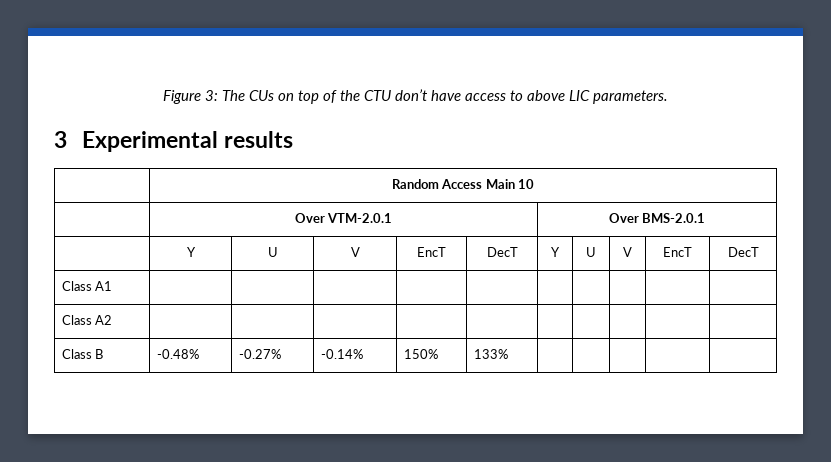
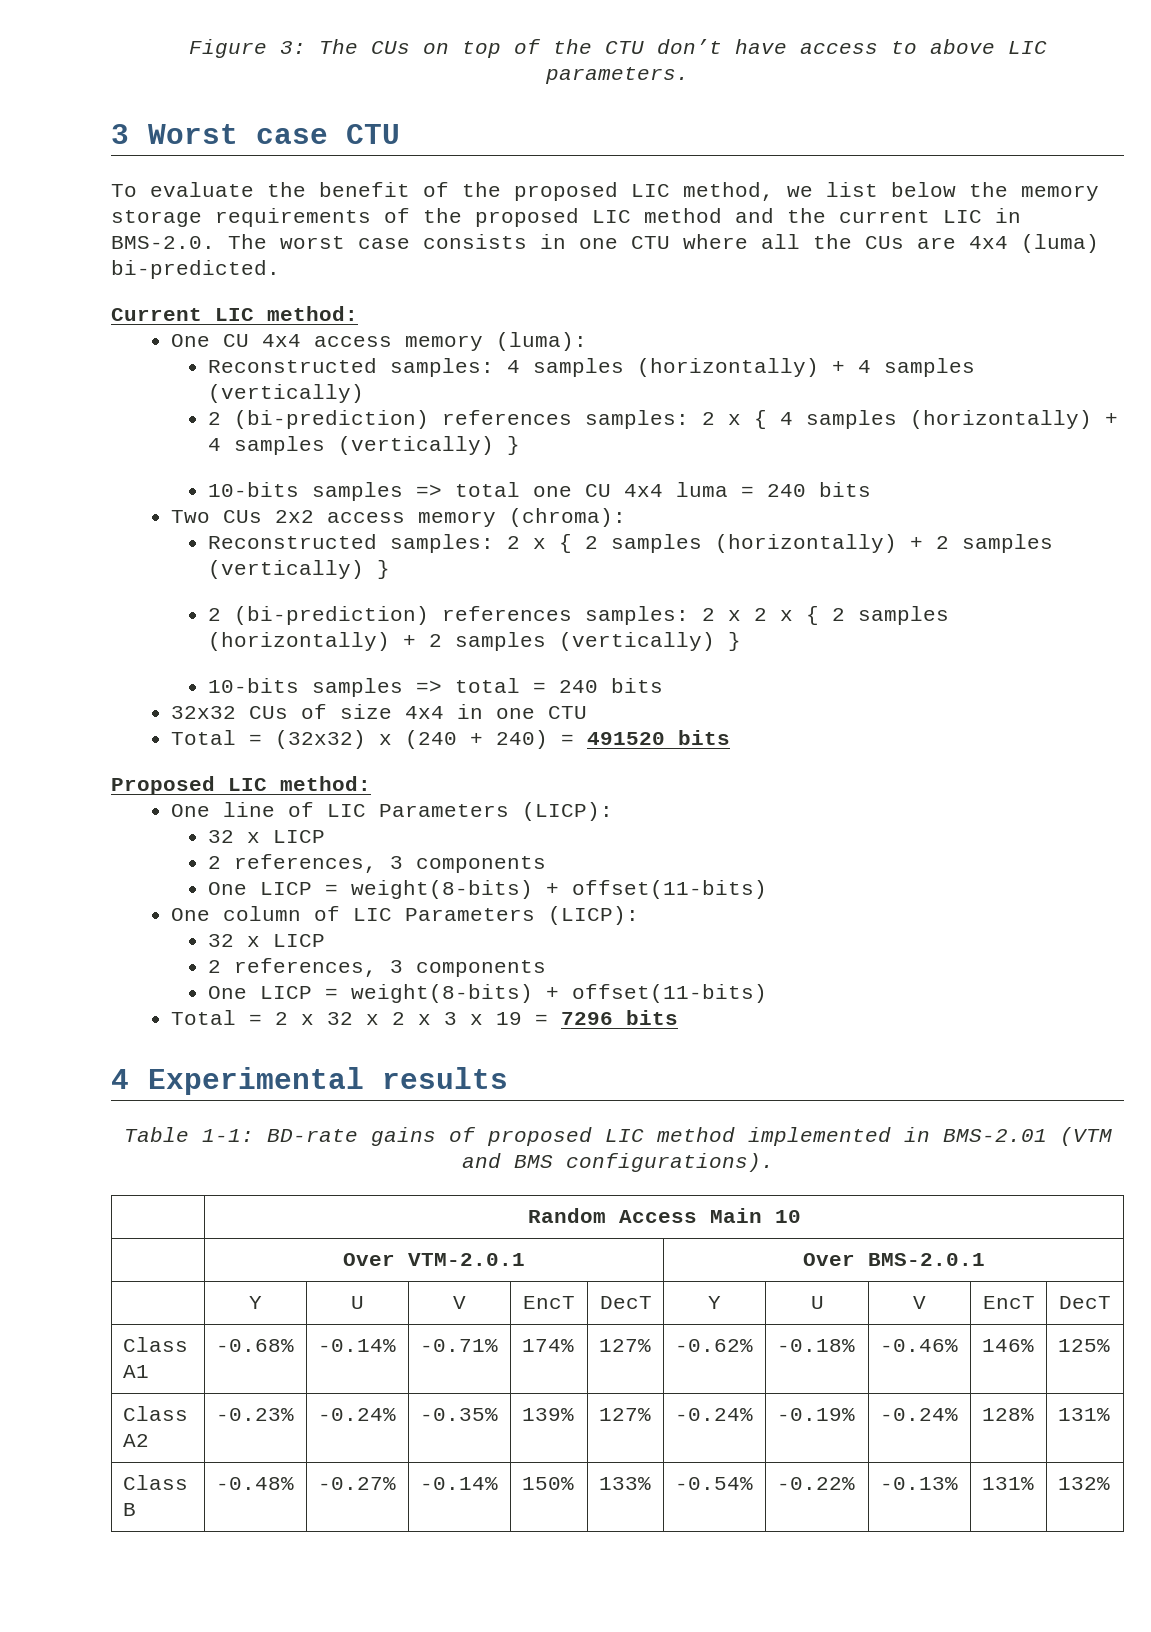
[82,131,294,152] Experimental results -> [147,124,400,144] [111,182,1099,201] [111,208,1021,227] [111,234,1099,253] [111,260,280,279] [111,306,358,321] [170,332,587,351] [207,358,975,377] [207,384,364,403] [207,410,1118,429] [207,436,520,455] [207,482,871,501] [170,508,626,527] [207,534,1053,553] [207,560,390,579] [207,606,949,625] [207,632,741,651] [207,678,663,697] [170,704,587,719] [170,730,730,749] [111,776,371,795] [170,802,613,821] [207,830,325,843] [207,854,546,873] [207,880,767,899] [170,906,639,925] [207,934,325,947] [207,958,546,977] [207,984,767,1003] [170,1010,678,1025] [111,1067,508,1095] [123,1127,1112,1146] [461,1153,774,1172] Worst case CTU // To evaluate the benefit of the proposed LIC method, we list below the memory storage requirements of the proposed LIC method and the current LIC in BMS-2.0. The worst case consists in one CTU where all the CUs are 4x4 (luma) bi-predicted. // Current LIC method: // One CU 4x4 access memory (luma): // Reconstructed samples: 4 samples (horizontally) + 4 samples (vertically) // 2 (bi-prediction) references samples: 2 x { 4 samples (horizontally) + 4 samples (vertically) } // 10-bits samples => total one CU 4x4 luma = 240 bits // Two CUs 2x2 access memory (chroma): // Reconstructed samples: 2 x { 2 samples (horizontally) + 2 samples (vertically) } // 2 (bi-prediction) references samples: 2 x 2 x { 2 samples (horizontally) + 2 samples (vertically) } // 10-bits samples => total = 240 bits // 32x32 CUs of size 4x4 in one CTU // Total = (32x32) x (240 + 240) = 491520 bits // Proposed LIC method: // One line of LIC Parameters (LICP): // 32 x LICP // 2 references, 3 components // One LICP = weight(8-bits) + offset(11-bits) // One column of LIC Parameters (LICP): // 32 x LICP // 2 references, 3 components // One LICP = weight(8-bits) + offset(11-bits) // Total = 2 x 32 x 2 x 3 x 19 = 7296 bits // 4 Experimental results // Table 1-1: BD-rate gains of proposed LIC method implemented in BMS-2.01 (VTM and BMS configurations).
[61,315,113,325] | | | | | | | | | // Class A2 | | | | | | | | | | -> [215,1339,294,1352] [317,1339,396,1352] [419,1339,498,1352] [521,1339,574,1352] [598,1339,651,1352] [674,1339,753,1352] [776,1339,855,1352] [879,1339,958,1352] [981,1339,1034,1352] [1057,1339,1110,1352] [122,1406,188,1421] [122,1434,149,1447] [215,1408,294,1421] [317,1408,396,1421] [419,1408,498,1421] [521,1408,574,1421] [598,1408,651,1421] [674,1408,753,1421] [776,1408,855,1421] [879,1408,958,1421] [981,1408,1034,1421] [1057,1408,1110,1421] -0.68% | -0.14% | -0.71% | 174% | 127% | -0.62% | -0.18% | -0.46% | 146% | 125% // Class A2 | -0.23% | -0.24% | -0.35% | 139% | 127% | -0.24% | -0.19% | -0.24% | 128% | 131%
(508, 354) | | | | -> [674,1477,753,1490] [776,1477,855,1490] [879,1477,958,1490] [981,1477,1034,1490] [1057,1477,1110,1490] -0.54% | -0.22% | -0.13% | 131% | 132%

